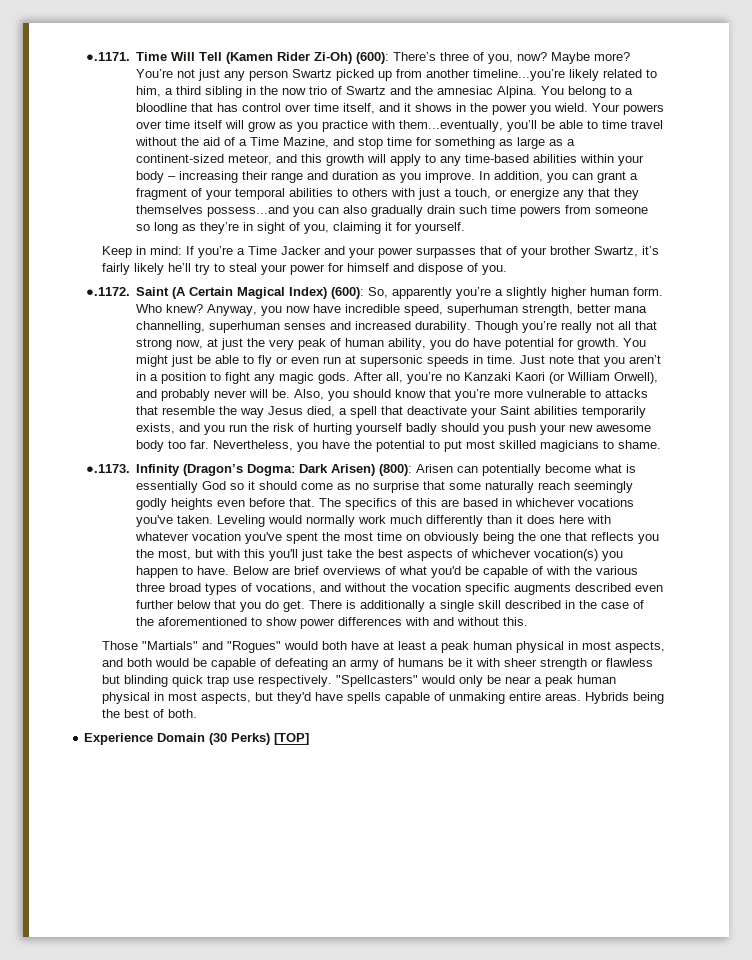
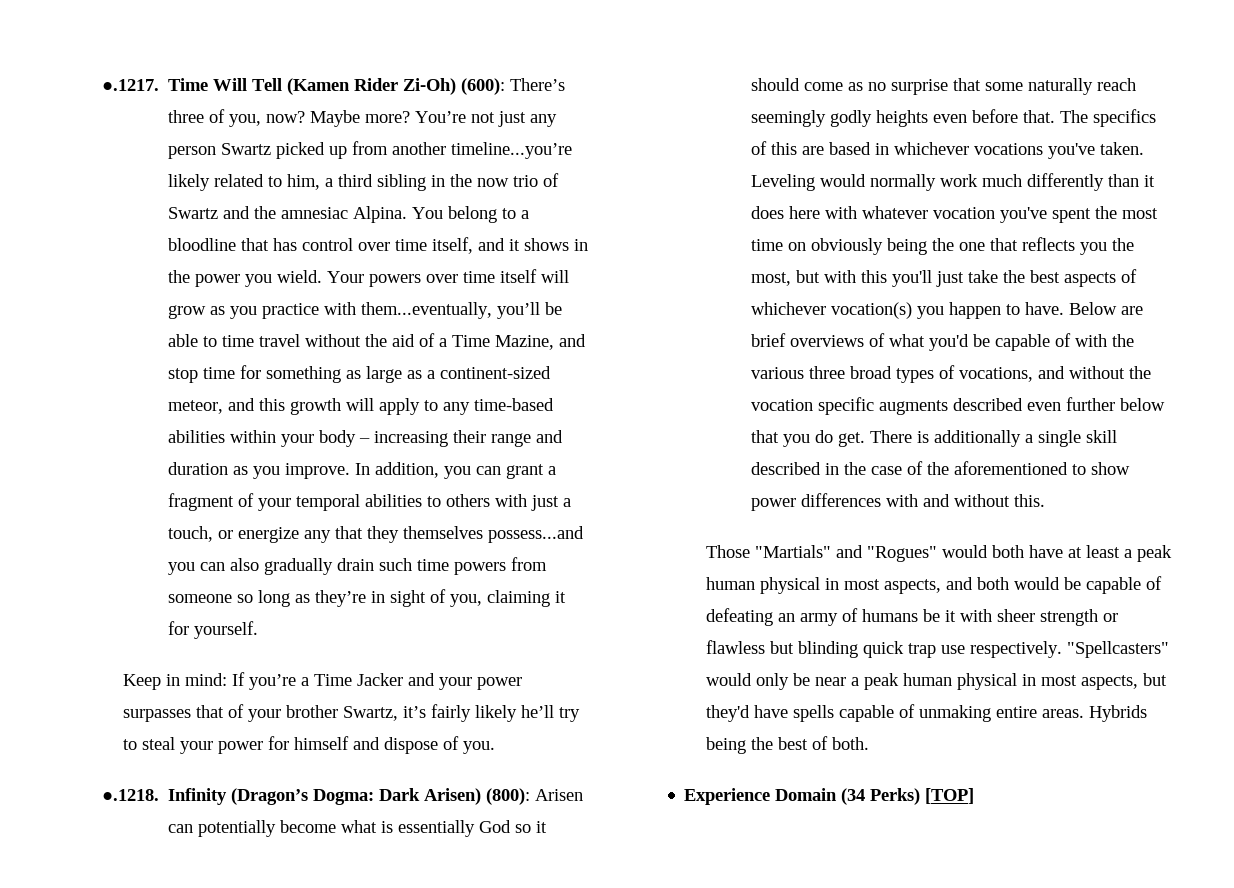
[85,52,130,61] ●.1171. -> [101,79,159,91] ●.1217.
[85,287,664,299] [136,304,648,316] [136,321,658,333] [136,338,647,350] [136,355,662,367] [136,372,659,384] [136,389,649,401] [136,406,647,418] [136,423,652,435] [136,440,662,452] [85,464,130,473] ●.1172. Saint (A Certain Magical Index) (600): So, apparently you’re a slightly higher human form. Who knew? Anyway, you now have incredible speed, superhuman strength, better mana channelling, superhuman senses and increased durability. Though you’re really not all that strong now, at just the very peak of human ability, you do have potential for growth. You might just be able to fly or even run at supersonic speeds in time. Just note that you aren’t in a position to fight any magic gods. After all, you’re no Kanzaki Kaori (or William Orwell), and probably never will be. Also, you should know that you’re more vulnerable to attacks that resemble the way Jesus died, a spell that deactivate your Saint abilities temporarily exists, and you run the risk of hurting yourself badly should you push your new awesome body too far. Nevertheless, you have the potential to put most skilled magicians to shame. // ●.1173. -> [101,789,159,801] ●.1218.
[209,733,228,745] (30 -> [841,788,866,805] (34

